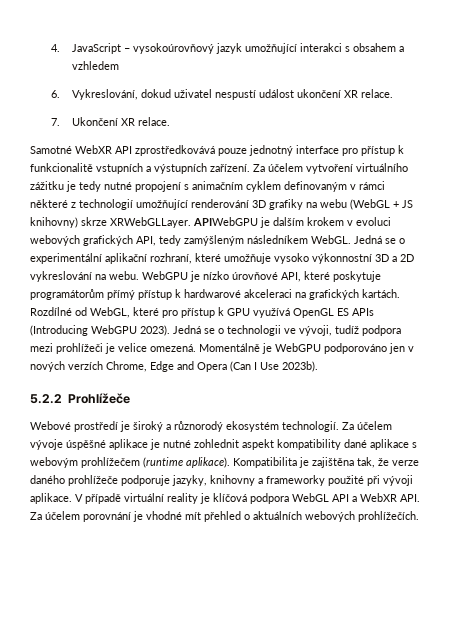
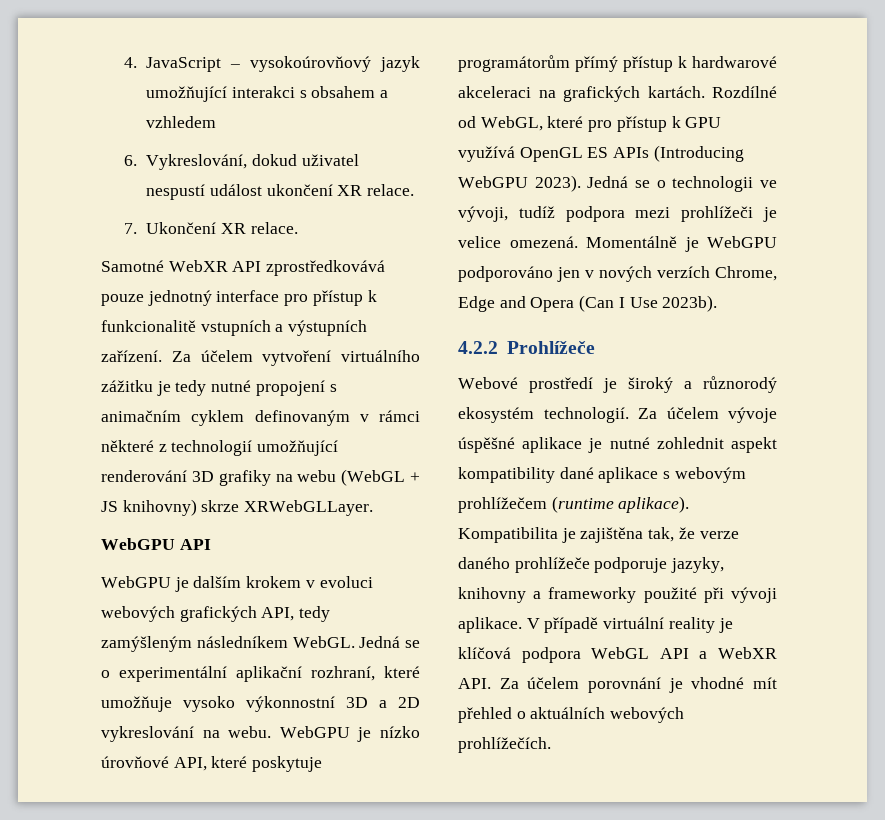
[193,217,258,226] APIWebGPU -> [101,538,211,550] [101,576,171,588] // WebGPU API // WebGPU
[30,394,62,404] 5.2.2 -> [458,341,498,354] 4.2.2

